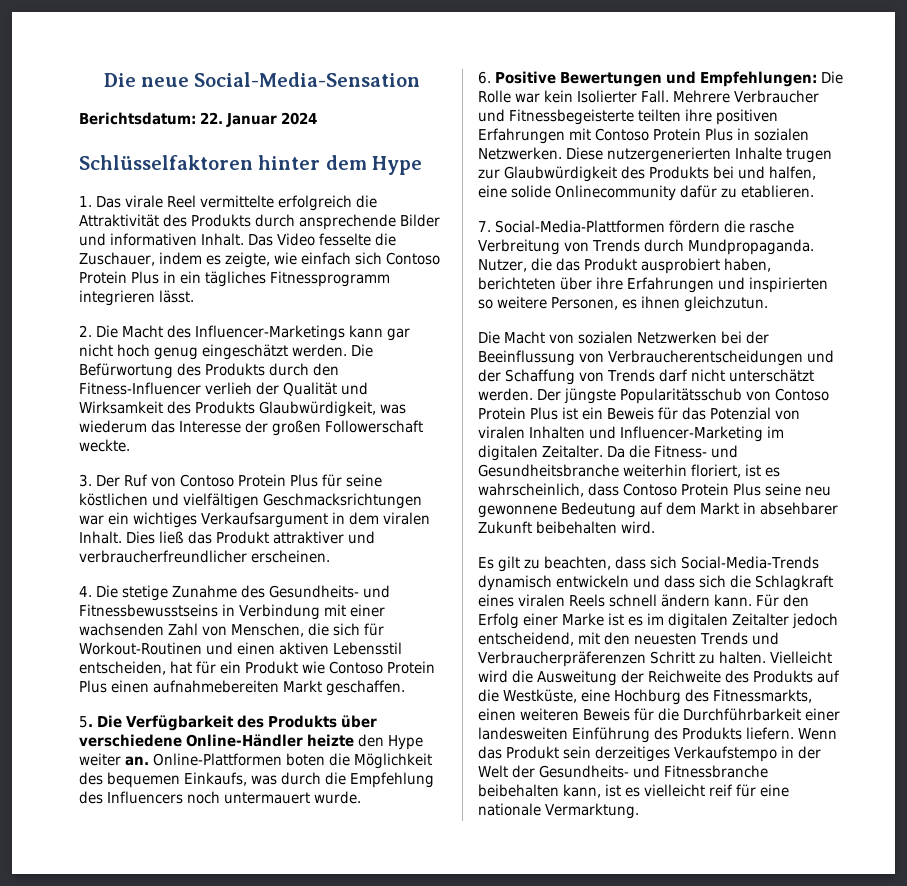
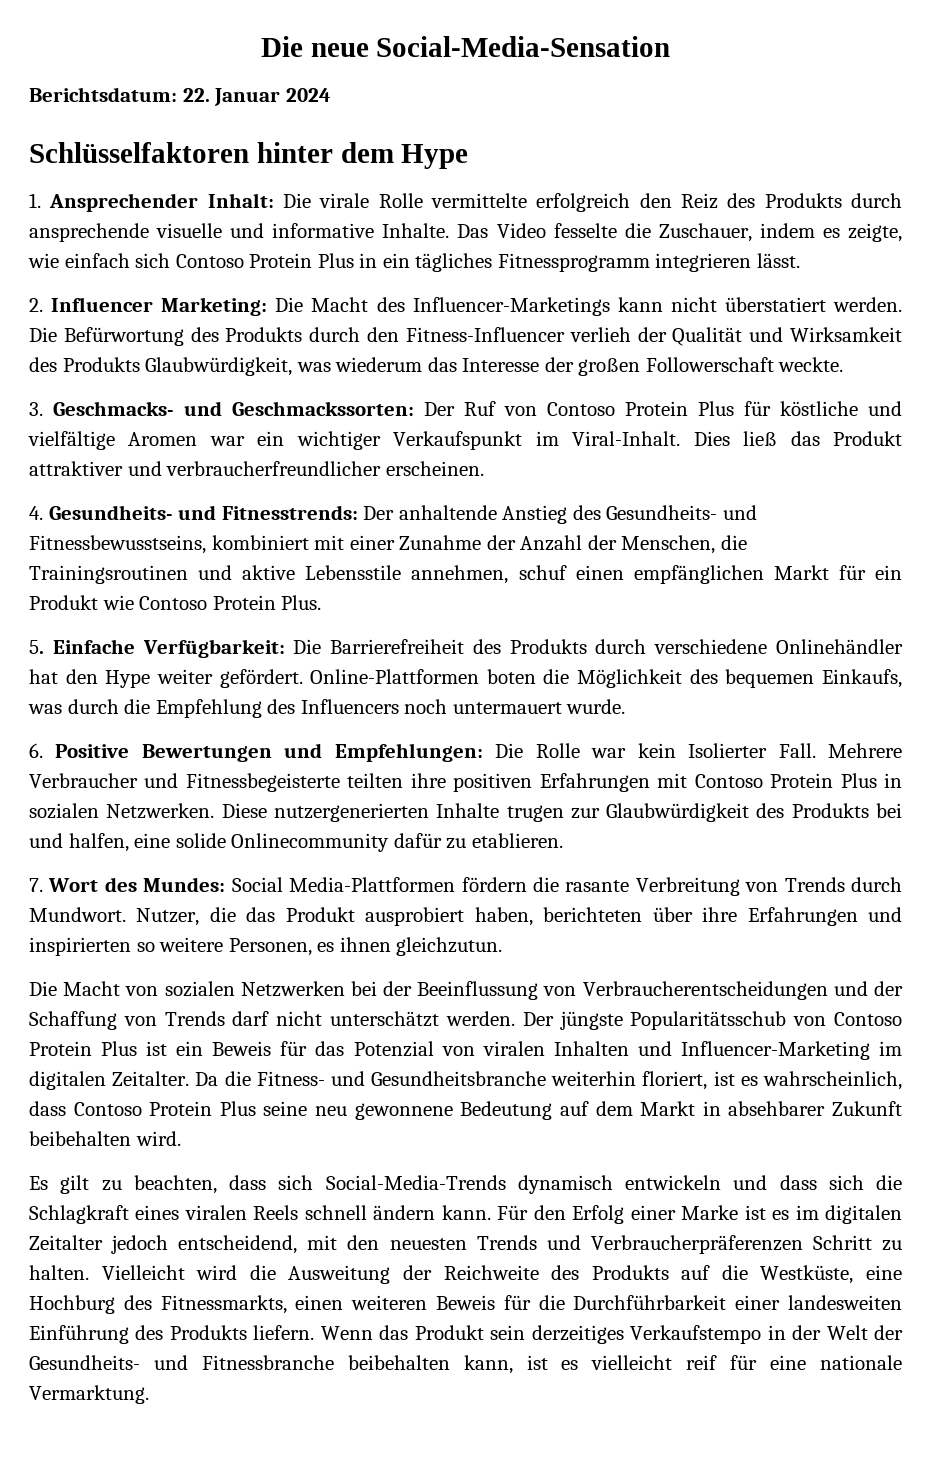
[96,195,378,211] [79,214,441,230] [79,233,245,246] Das virale Reel vermittelte erfolgreich die Attraktivität des Produkts durch ansprechende Bilder und informativen Inhalt. -> [49,193,903,212] [29,223,450,242] Ansprechender Inhalt: Die virale Rolle vermittelte erfolgreich den Reiz des Produkts durch ansprechende visuelle und informative Inhalte.
(92, 331) none -> [51,297,268,316] Influencer Marketing:
[387,328,411,341] [79,344,289,360] gar nicht hoch genug eingeschätzt -> [670,297,826,312] nicht überstatiert
(92, 480) none -> [53,401,414,416] Geschmacks- und Geschmackssorten:
[346,474,383,487] [79,493,423,509] [79,512,431,528] [79,531,122,544] seine köstlichen und vielfältigen Geschmacksrichtungen war ein wichtiges Verkaufsargument in dem viralen Inhalt. -> [780,401,902,416] [28,431,681,450] köstliche und vielfältige Aromen war ein wichtiger Verkaufspunkt im Viral-Inhalt.
[96,585,391,601] [79,604,386,620] [79,623,385,637] [79,642,403,655] [79,661,193,675] Die stetige Zunahme des Gesundheits- und Fitnessbewusstseins in Verbindung mit einer wachsenden Zahl von Menschen, die sich für Workout-Routinen und einen aktiven Lebensstil entscheiden, hat -> [48,505,757,524] [29,535,747,554] [29,565,829,584] Gesundheits- und Fitnesstrends: Der anhaltende Anstieg des Gesundheits- und Fitnessbewusstseins, kombiniert mit einer Zunahme der Anzahl der Menschen, die Trainingsroutinen und aktive Lebensstile annehmen, schuf einen empfänglichen Markt
[79,680,406,696] [79,715,378,731] [79,734,355,747] Plus einen aufnahmebereiten Markt geschaffen. // 5. Die Verfügbarkeit des Produkts über verschiedene Online-Händler heizte -> [281,595,322,610] [29,639,904,658] [29,669,58,684] Plus. // 5. Einfache Verfügbarkeit: Die Barrierefreiheit des Produkts durch verschiedene Onlinehändler hat
[125,756,150,766] an. -> [219,669,303,688] gefördert.
[495,220,666,233] Social-Media-Plattformen -> [48,877,456,892] Wort des Mundes: Social Media-Plattformen
[749,220,795,233] rasche -> [565,880,630,892] rasante
[688,239,815,255] Mundpropaganda. -> [29,907,126,922] Mundwort.

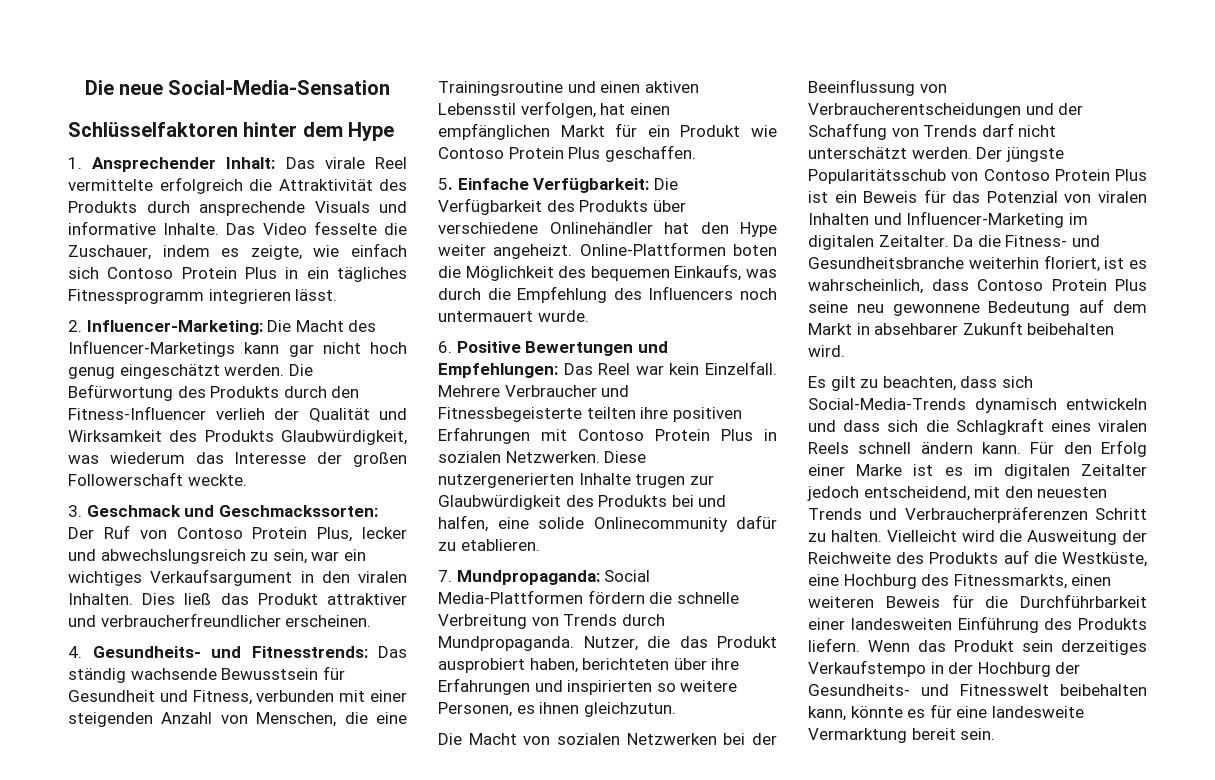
[29,87,331,106] // Berichtsdatum: 22. Januar 2024 -> (391, 87) none
[283,193,718,212] Die virale Rolle vermittelte erfolgreich den Reiz -> [285,157,407,169] [68,177,373,194] Das virale Reel vermittelte erfolgreich die Attraktivität
[156,223,223,238] visuelle -> [314,201,370,213] Visuals
[51,297,268,316] Influencer Marketing: -> [86,320,263,335] Influencer-Marketing:
[670,297,826,312] nicht überstatiert -> [288,342,407,357] [68,364,220,379] gar nicht hoch genug eingeschätzt
[53,401,174,416] Geschmacks- -> [86,505,181,517] Geschmack
[698,401,902,416] [28,431,681,450] Plus für köstliche und vielfältige Aromen war ein wichtiger Verkaufspunkt im Viral-Inhalt. -> [317,527,407,542] [68,549,366,564] [68,569,407,586] [68,593,133,605] Plus, lecker und abwechslungsreich zu sein, war ein wichtiges Verkaufsargument in den viralen Inhalten.
[363,505,757,524] [29,535,747,554] [29,565,567,584] Der anhaltende Anstieg des Gesundheits- und Fitnessbewusstseins, kombiniert mit einer Zunahme der Anzahl der Menschen, die Trainingsroutinen und aktive Lebensstile annehmen, schuf -> [378,646,407,658] [68,666,345,683] [68,690,407,705] [68,712,407,727] [438,81,699,96] [438,101,626,118] Das ständig wachsende Bewusstsein für Gesundheit und Fitness, verbunden mit einer steigenden Anzahl von Menschen, die eine Trainingsroutine und einen aktiven Lebensstil verfolgen, hat
[281,595,322,610] Plus. -> [568,145,696,162] Plus geschaffen.
[330,639,647,654] Barrierefreiheit des Produkts durch -> [438,198,686,215] Verfügbarkeit des Produkts über
[219,669,303,688] gefördert. -> [493,244,573,259] angeheizt.
[495,743,816,758] Die Rolle war kein Isolierter Fall. -> [563,361,777,375] Das Reel war kein Einzelfall.
[48,877,226,892] Wort des Mundes: -> [456,570,600,585] Mundpropaganda:
[565,880,630,892] rasante -> [676,592,739,604] schnelle
[29,907,126,922] Mundwort. -> [438,636,574,651] Mundpropaganda.
[826,1325,868,1340] Welt -> [977,662,1051,677] Hochburg
[201,1355,334,1370] Fitnessbranche -> [960,684,1049,696] Fitnesswelt
[526,1355,902,1370] [29,1385,149,1404] ist es vielleicht reif für eine nationale Vermarktung. -> [850,704,1084,718] [808,728,996,743] könnte es für eine landesweite Vermarktung bereit sein.

